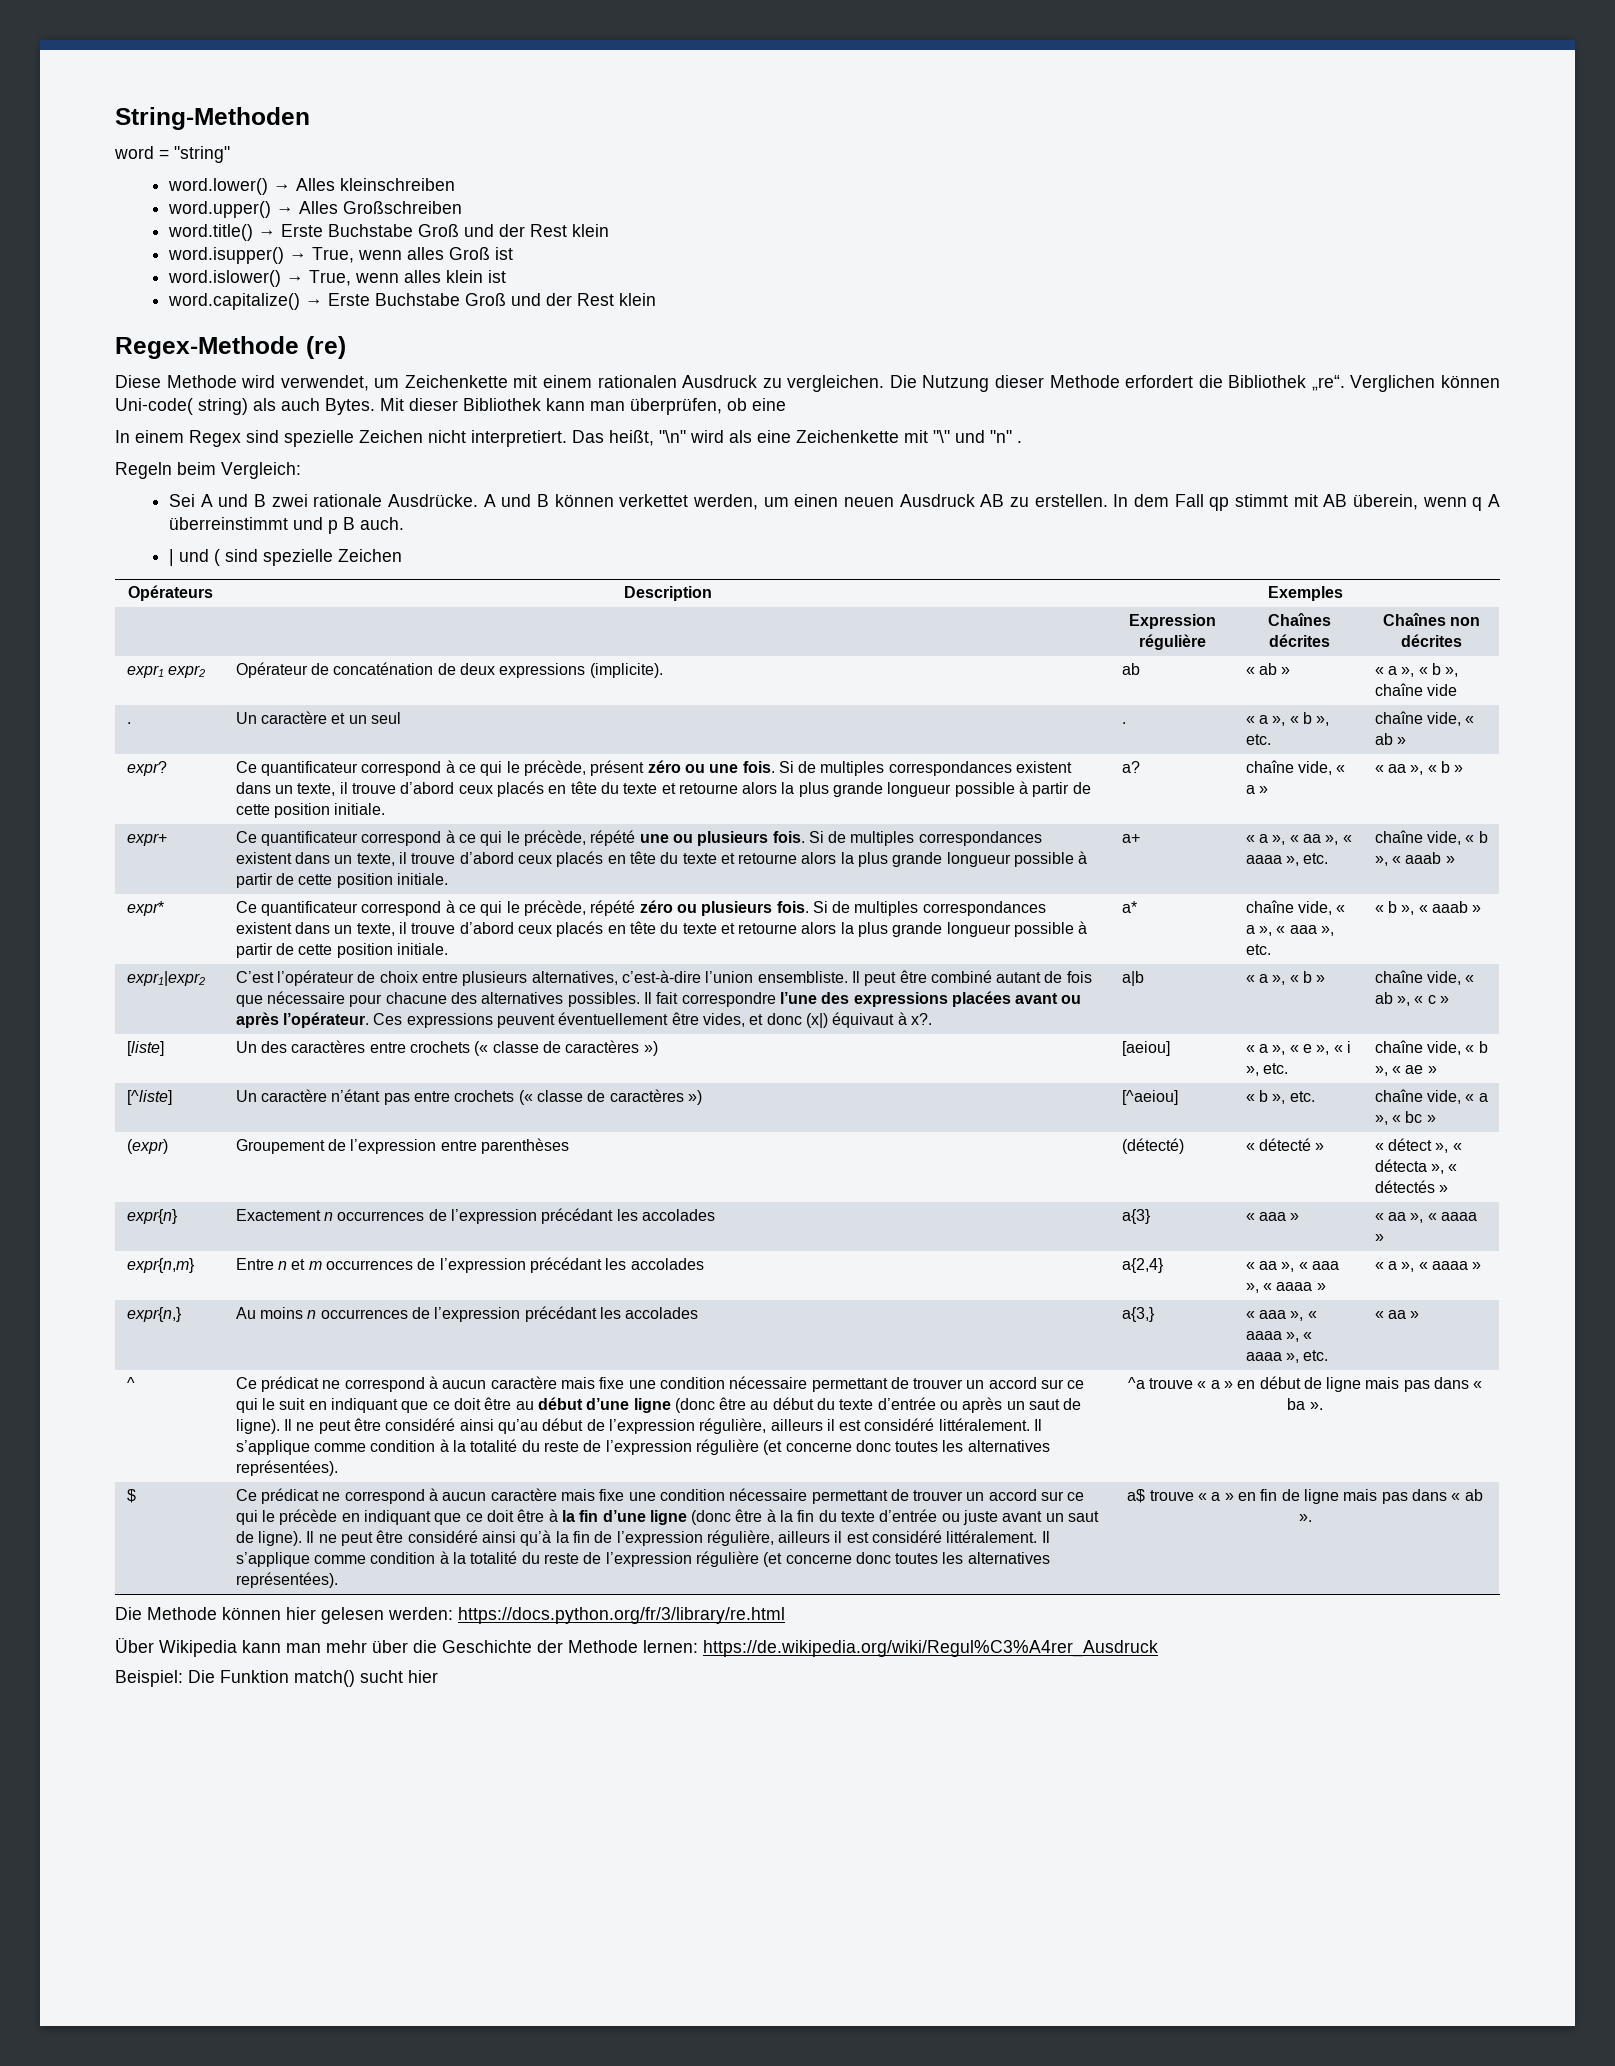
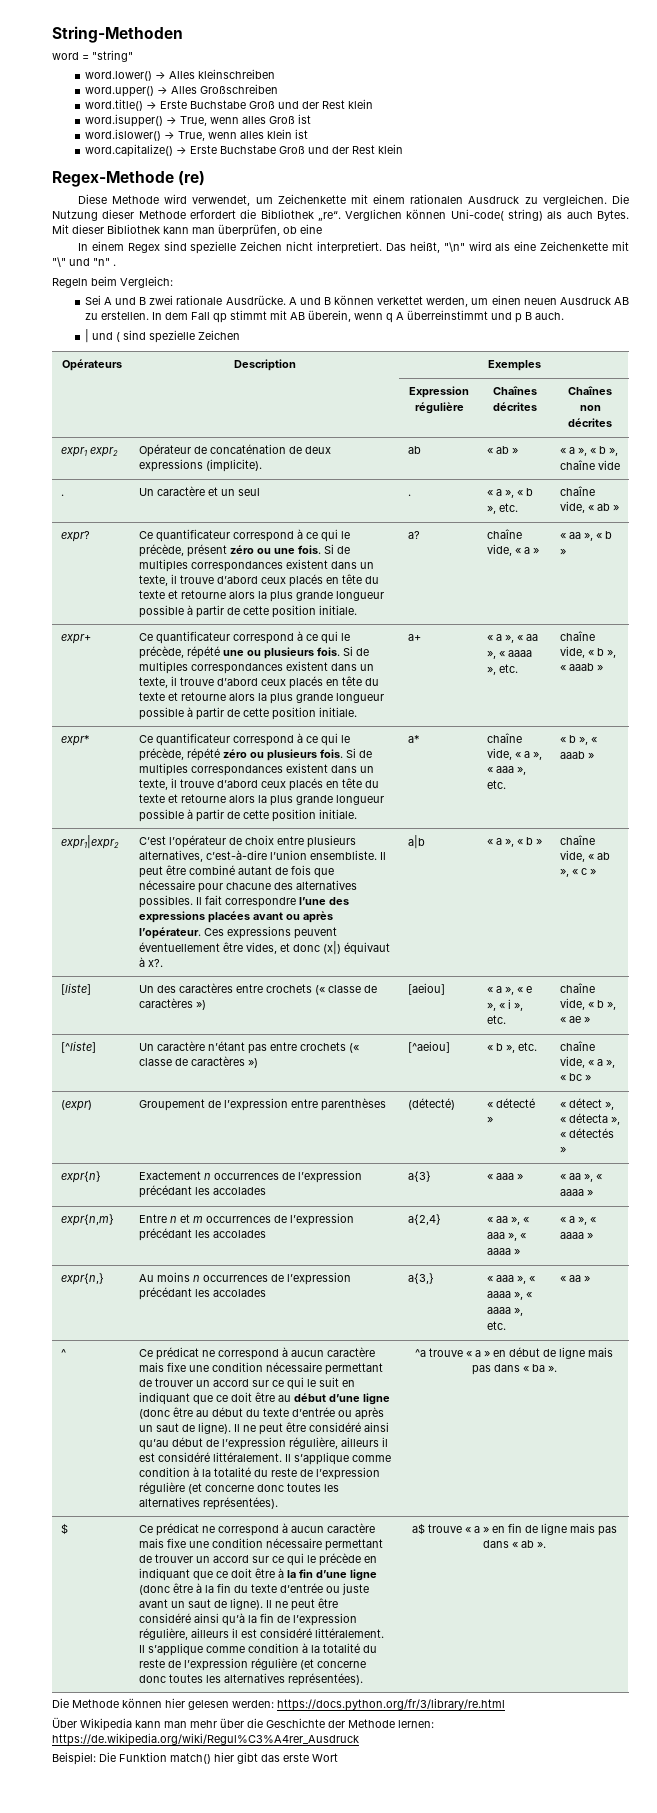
[360,1670,438,1683] sucht hier -> [214,1752,338,1764] hier gibt das erste Wort

